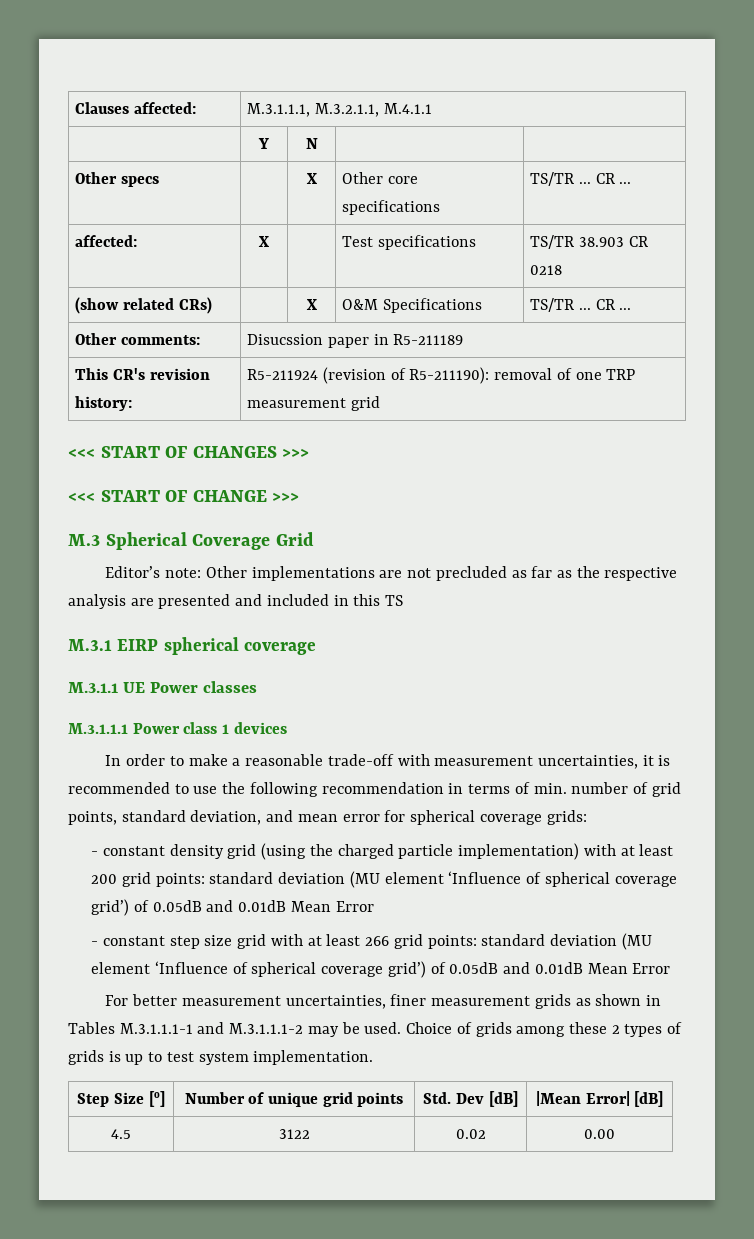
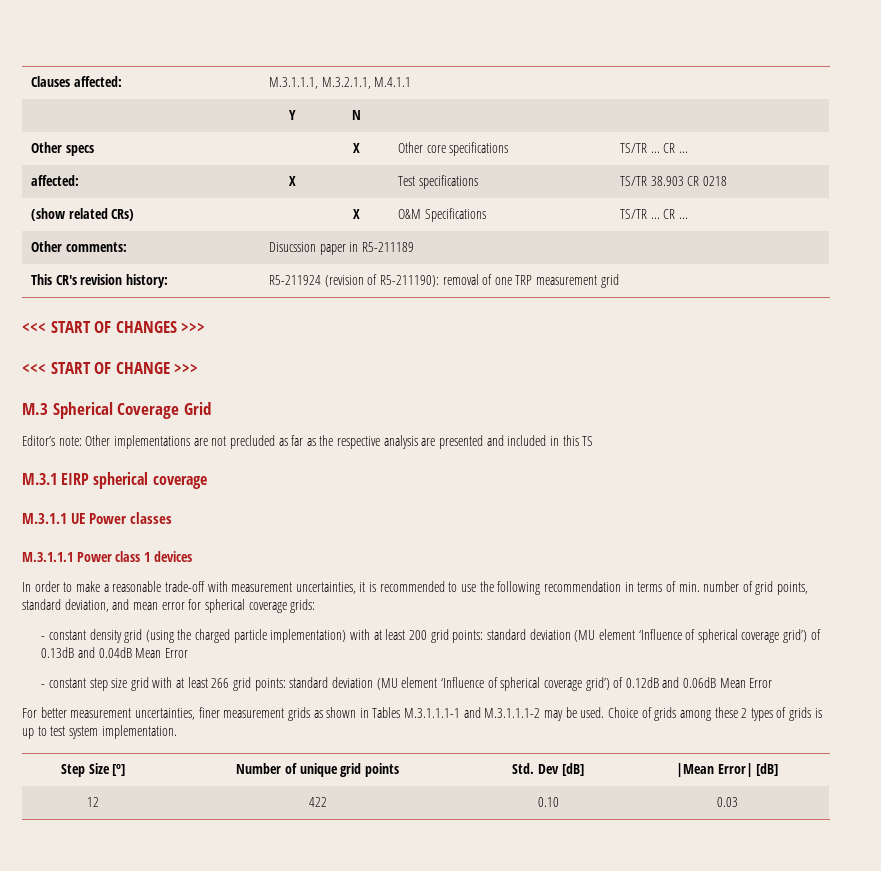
[152,900,287,912] 0.05dB and 0.01dB -> [41,647,132,658] 0.13dB and 0.04dB
[449,962,583,974] 0.05dB and 0.01dB -> [625,677,717,688] 0.12dB and 0.06dB
[111,1129,131,1139] [278,1129,310,1139] [455,1129,486,1139] [584,1129,615,1139] 4.5 | 3122 | 0.02 | 0.00 -> [87,797,99,807] [308,797,327,807] [537,797,559,807] [716,797,738,807] 12 | 422 | 0.10 | 0.03

